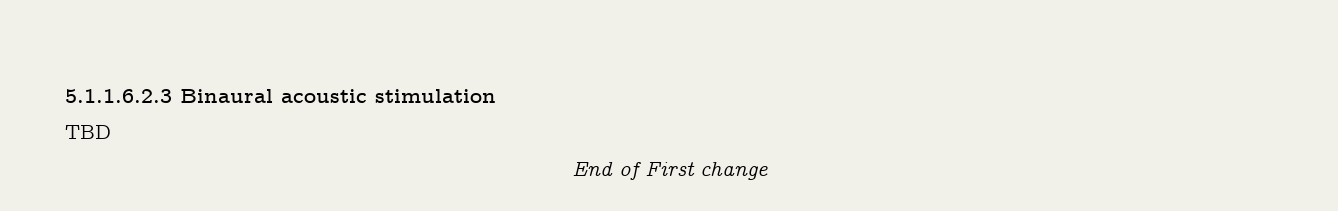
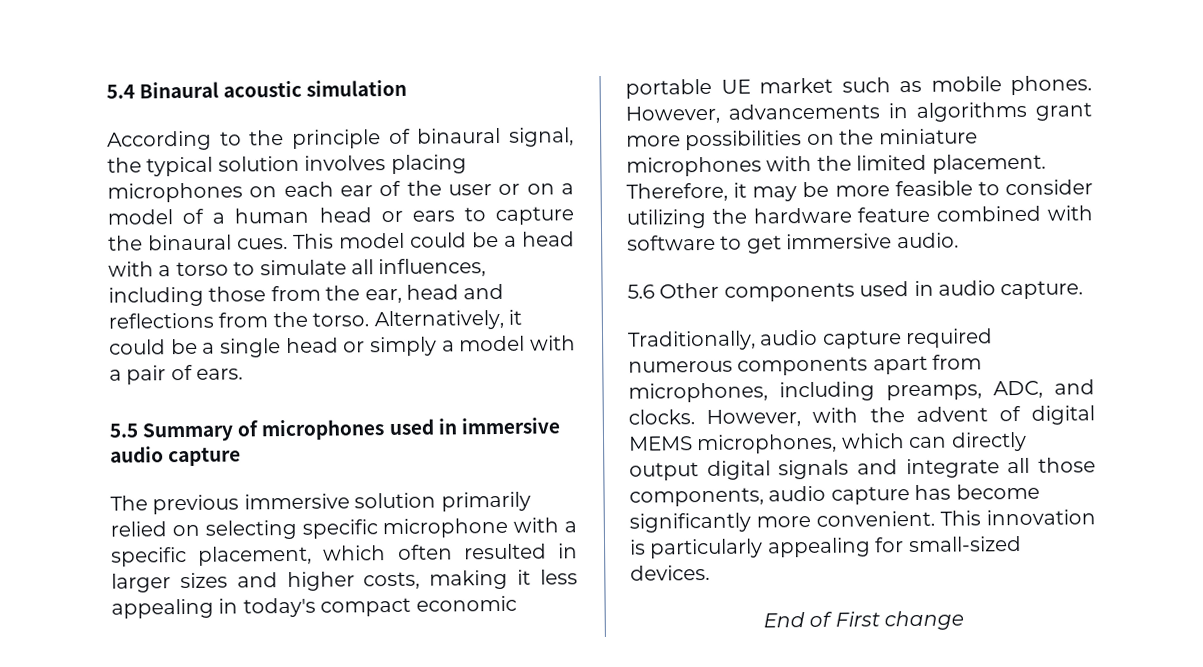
[65,89,172,103] 5.1.1.6.2.3 -> [106,84,135,99] 5.4
[375,89,496,103] [65,125,111,139] stimulation // TBD -> [306,79,408,97] [107,127,574,151] [107,154,467,177] [107,180,574,203] [107,206,574,226] [108,231,575,251] [108,258,487,278] [108,283,505,307] [108,309,522,331] [109,335,576,358] [109,364,244,385] [109,417,560,442] [110,446,242,467] [110,491,531,515] [110,517,577,540] [111,543,578,567] [111,569,578,593] [111,595,517,619] [625,75,1092,99] [625,101,1092,124] [626,128,978,151] [626,153,1046,177] [626,179,1093,202] [626,205,1093,229] [627,232,959,254] [627,280,1084,302] [627,328,994,351] [628,354,983,376] [628,379,1095,403] [628,405,1095,427] [628,431,1027,455] [629,457,1096,481] [629,483,1040,507] [629,509,1096,533] [629,535,1022,559] [630,564,710,581] simulation // According to the principle of binaural signal, the typical solution involves placing microphones on each ear of the user or on a model of a human head or ears to capture the binaural cues. This model could be a head with a torso to simulate all influences, including those from the ear, head and reflections from the torso. Alternatively, it could be a single head or simply a model with a pair of ears. // 5.5 Summary of microphones used in immersive audio capture // The previous immersive solution primarily relied on selecting specific microphone with a specific placement, which often resulted in larger sizes and higher costs, making it less appealing in today's compact economic portable UE market such as mobile phones. However, advancements in algorithms grant more possibilities on the miniature microphones with the limited placement. Therefore, it may be more feasible to consider utilizing the hardware feature combined with software to get immersive audio. // 5.6 Other components used in audio capture. // Traditionally, audio capture required numerous components apart from microphones, including preamps, ADC, and clocks. However, with the advent of digital MEMS microphones, which can directly output digital signals and integrate all those components, audio capture has become significantly more convenient. This innovation is particularly appealing for small-sized devices.

